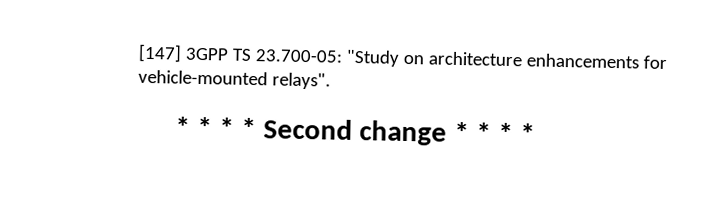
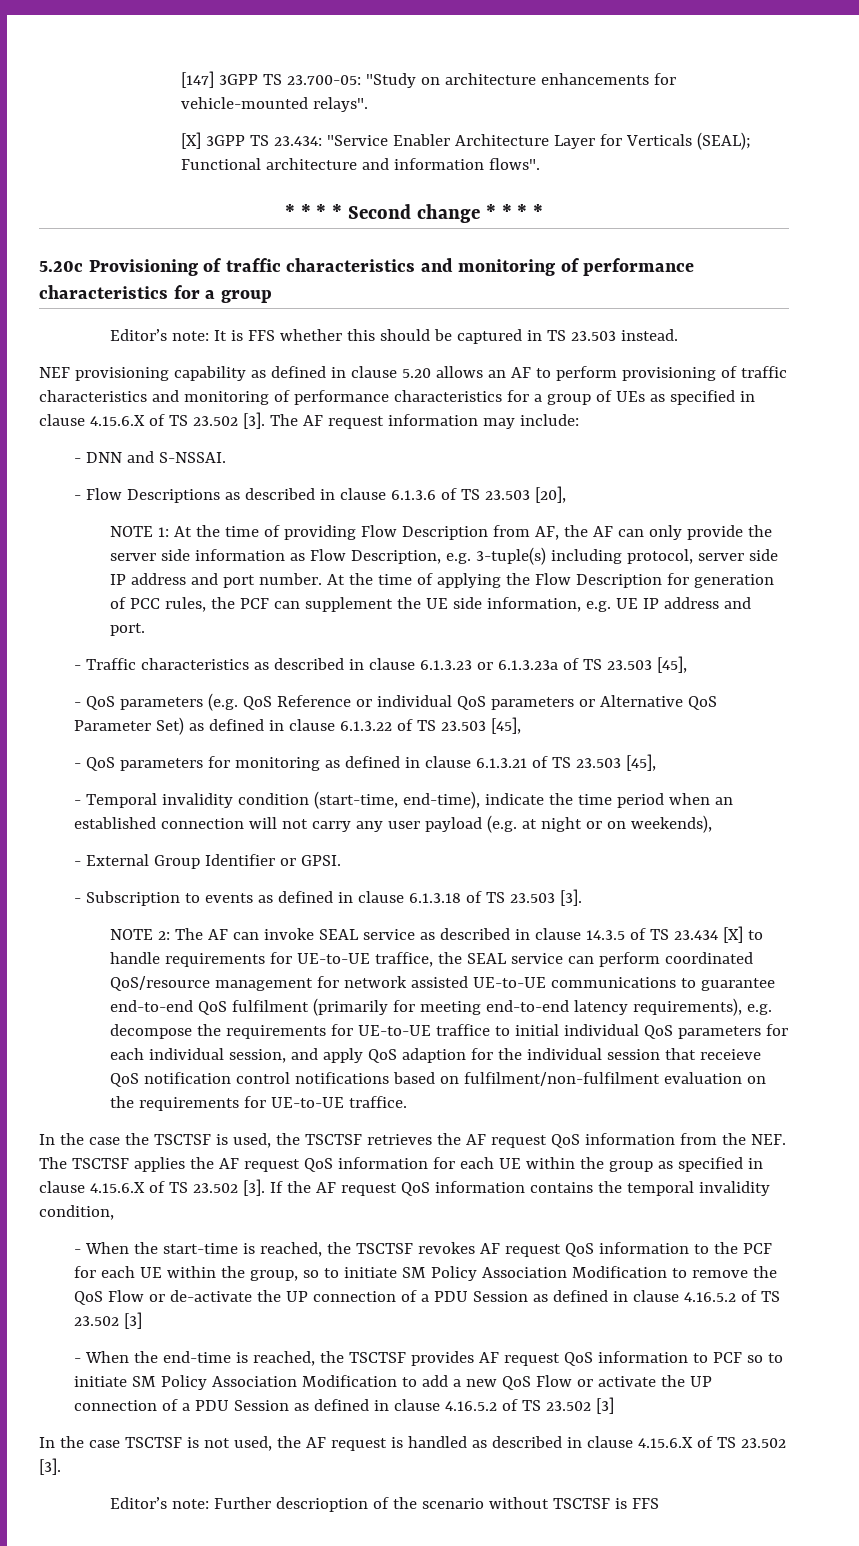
(332, 81) none -> [180,132,751,150] [180,158,540,170] // [X] 3GPP TS 23.434: "Service Enabler Architecture Layer for Verticals (SEAL); Functional architecture and information flows".
(535, 133) none -> [39,258,695,276] [39,285,272,303] [109,329,678,344] [39,366,787,381] [39,390,755,405] [39,412,579,429] [74,451,227,463] [74,486,567,503] [109,525,772,540] [109,547,778,565] [109,573,774,588] [109,597,751,612] [109,623,145,636] [74,656,688,673] [74,693,718,711] [74,717,522,735] [74,754,657,771] [74,791,734,809] [74,815,713,833] [74,854,342,869] [74,889,583,906] [109,926,763,943] [109,952,753,967] [109,976,775,991] [109,998,772,1016] [109,1024,788,1039] [109,1048,761,1063] [109,1072,766,1087] [109,1096,407,1111] [39,1133,786,1148] [39,1157,763,1172] [39,1179,770,1196] [39,1205,114,1220] [74,1242,773,1257] [74,1266,778,1281] [74,1290,781,1305] [74,1312,143,1329] [74,1351,784,1366] [74,1375,713,1390] [74,1397,615,1414] [39,1436,786,1451] [39,1458,61,1475] [109,1497,659,1512] // 5.20c Provisioning of traffic characteristics and monitoring of performance characteristics for a group // Editor’s note: It is FFS whether this should be captured in TS 23.503 instead. // NEF provisioning capability as defined in clause 5.20 allows an AF to perform provisioning of traffic characteristics and monitoring of performance characteristics for a group of UEs as specified in clause 4.15.6.X of TS 23.502 [3]. The AF request information may include: // - DNN and S-NSSAI. // - Flow Descriptions as described in clause 6.1.3.6 of TS 23.503 [20], // NOTE 1: At the time of providing Flow Description from AF, the AF can only provide the server side information as Flow Description, e.g. 3-tuple(s) including protocol, server side IP address and port number. At the time of applying the Flow Description for generation of PCC rules, the PCF can supplement the UE side information, e.g. UE IP address and port. // - Traffic characteristics as described in clause 6.1.3.23 or 6.1.3.23a of TS 23.503 [45], // - QoS parameters (e.g. QoS Reference or individual QoS parameters or Alternative QoS Parameter Set) as defined in clause 6.1.3.22 of TS 23.503 [45], // - QoS parameters for monitoring as defined in clause 6.1.3.21 of TS 23.503 [45], // - Temporal invalidity condition (start-time, end-time), indicate the time period when an established connection will not carry any user payload (e.g. at night or on weekends), // - External Group Identifier or GPSI. // - Subscription to events as defined in clause 6.1.3.18 of TS 23.503 [3]. // NOTE 2: The AF can invoke SEAL service as described in clause 14.3.5 of TS 23.434 [X] to handle requirements for UE-to-UE traffice, the SEAL service can perform coordinated QoS/resource management for network assisted UE-to-UE communications to guarantee end-to-end QoS fulfilment (primarily for meeting end-to-end latency requirements), e.g. decompose the requirements for UE-to-UE traffice to initial individual QoS parameters for each individual session, and apply QoS adaption for the individual session that receieve QoS notification control notifications based on fulfilment/non-fulfilment evaluation on the requirements for UE-to-UE traffice. // In the case the TSCTSF is used, the TSCTSF retrieves the AF request QoS information from the NEF. The TSCTSF applies the AF request QoS information for each UE within the group as specified in clause 4.15.6.X of TS 23.502 [3]. If the AF request QoS information contains the temporal invalidity condition, // - When the start-time is reached, the TSCTSF revokes AF request QoS information to the PCF for each UE within the group, so to initiate SM Policy Association Modification to remove the QoS Flow or de-activate the UP connection of a PDU Session as defined in clause 4.16.5.2 of TS 23.502 [3] // - When the end-time is reached, the TSCTSF provides AF request QoS information to PCF so to initiate SM Policy Association Modification to add a new QoS Flow or activate the UP connection of a PDU Session as defined in clause 4.16.5.2 of TS 23.502 [3] // In the case TSCTSF is not used, the AF request is handled as described in clause 4.15.6.X of TS 23.502 [3]. // Editor’s note: Further descrioption of the scenario without TSCTSF is FFS

